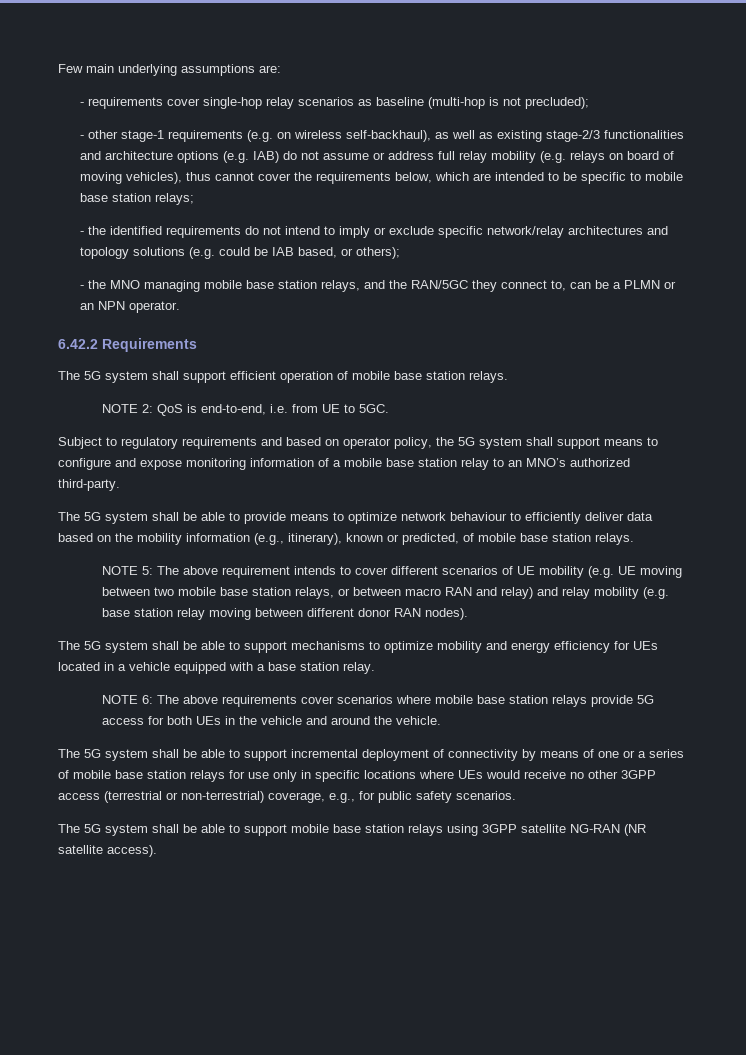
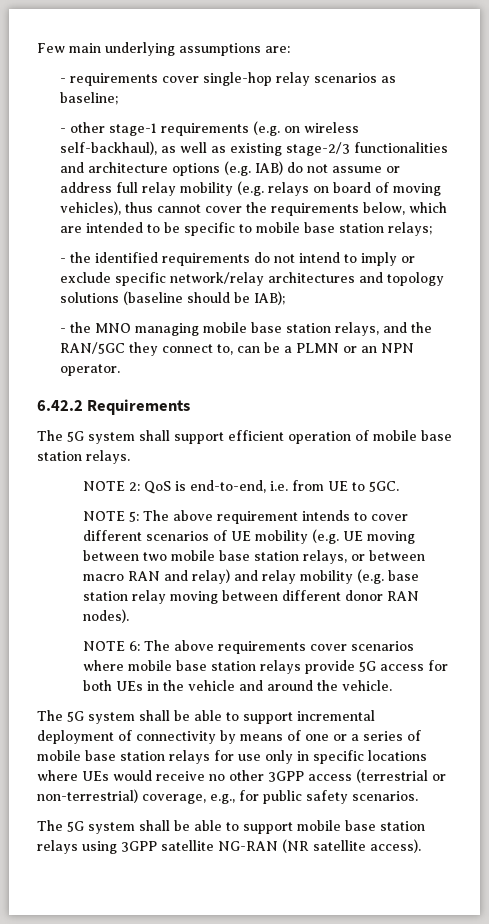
[375,97,589,109] baseline (multi-hop is not precluded); -> [59,92,118,105] baseline;
[188,247,400,259] (e.g. could be IAB based, or others); -> [122,291,285,305] (baseline should be IAB);
[58,437,658,449] [58,458,630,470] [58,479,120,491] [58,512,653,524] [58,533,634,545] // Subject to regulatory requirements and based on operator policy, the 5G system shall support means to configure and expose monitoring information of a mobile base station relay to an MNO’s authorized third-party. // The 5G system shall be able to provide means to optimize network behaviour to efficiently deliver data based on the mobility information (e.g., itinerary), known or predicted, of mobile base station relays. -> (399, 486) none
[58,641,658,653] [58,662,375,674] // The 5G system shall be able to support mechanisms to optimize mobility and energy efficiency for UEs located in a vehicle equipped with a base station relay. -> (129, 616) none

